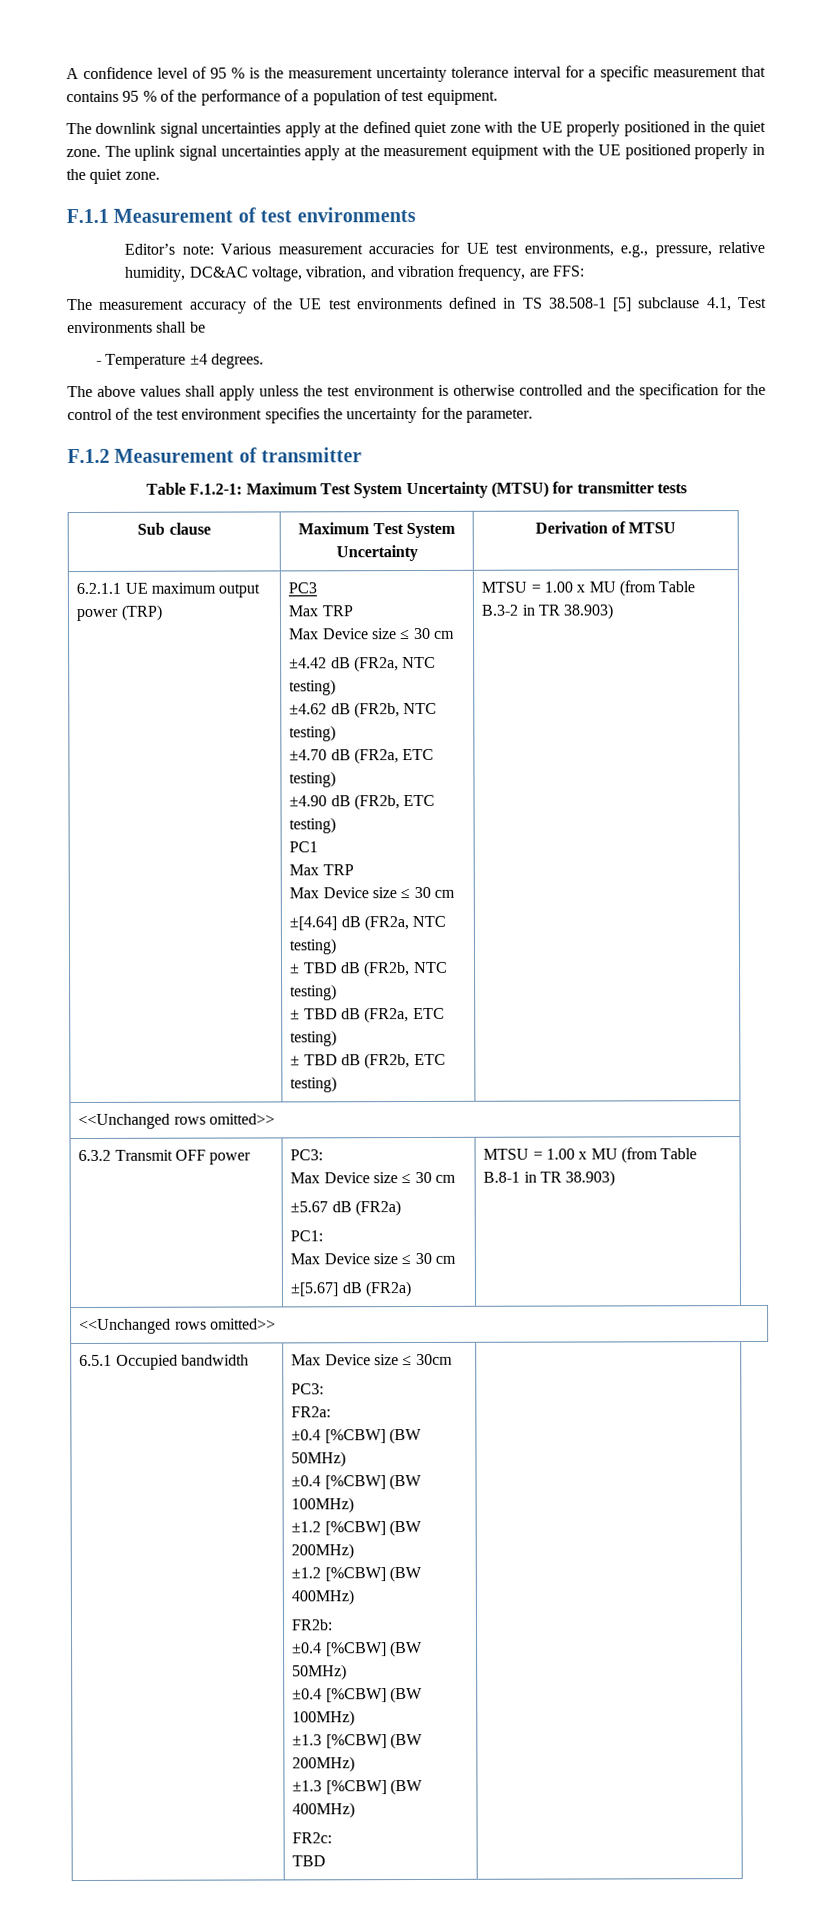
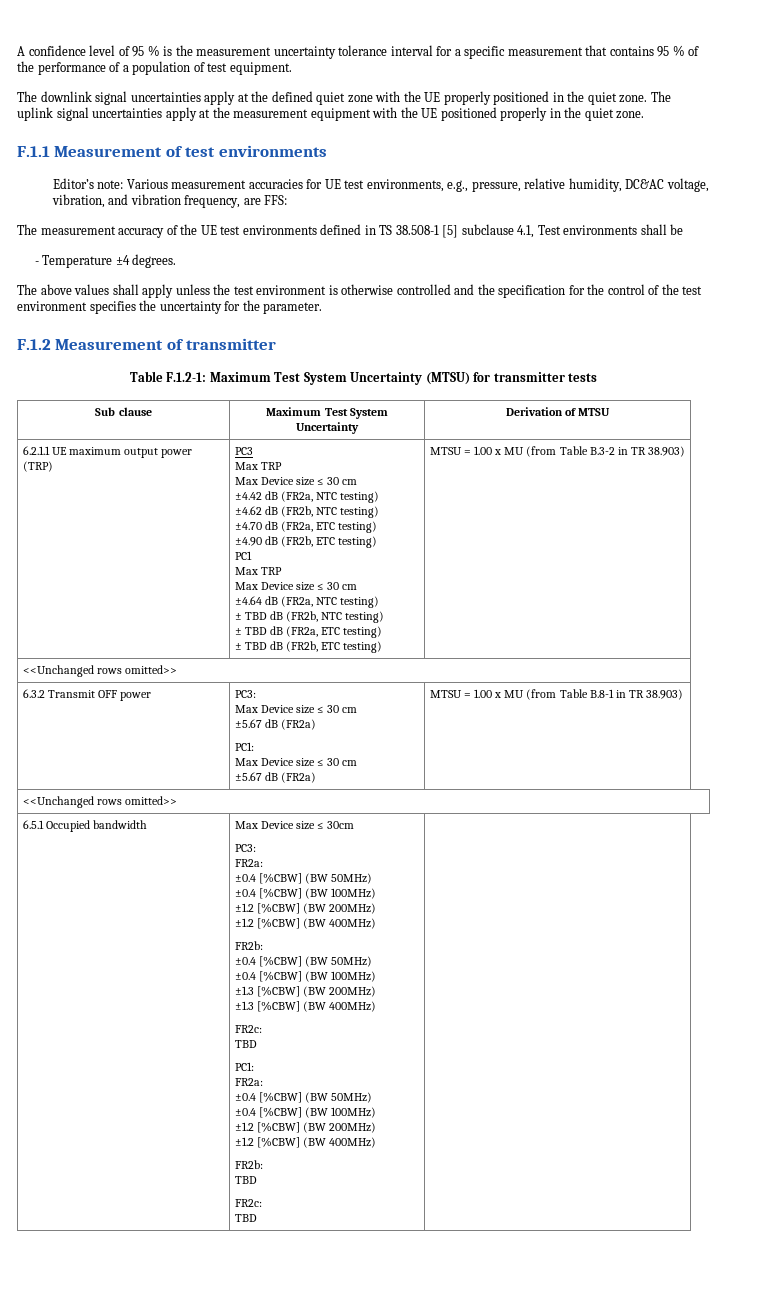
[289,916,338,931] ±[4.64] -> [234,596,262,605] ±4.64
[290,1282,339,1297] ±[5.67] -> [234,772,262,781] ±5.67
(327, 1861) none -> [234,1062,254,1071] [234,1078,263,1086] [234,1092,373,1103] [234,1107,377,1118] [234,1122,377,1133] [234,1137,377,1148] [234,1160,263,1169] [234,1176,257,1184] [234,1199,262,1207] [234,1214,257,1222] // PC1: // FR2a: // ±0.4 [%CBW] (BW 50MHz) // ±0.4 [%CBW] (BW 100MHz) // ±1.2 [%CBW] (BW 200MHz) // ±1.2 [%CBW] (BW 400MHz) // FR2b: // TBD // FR2c: // TBD

